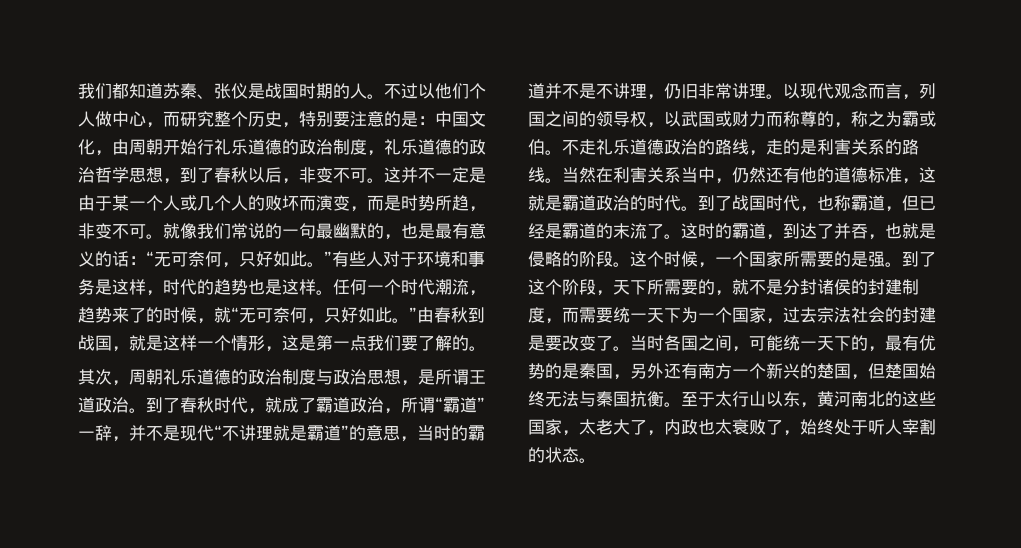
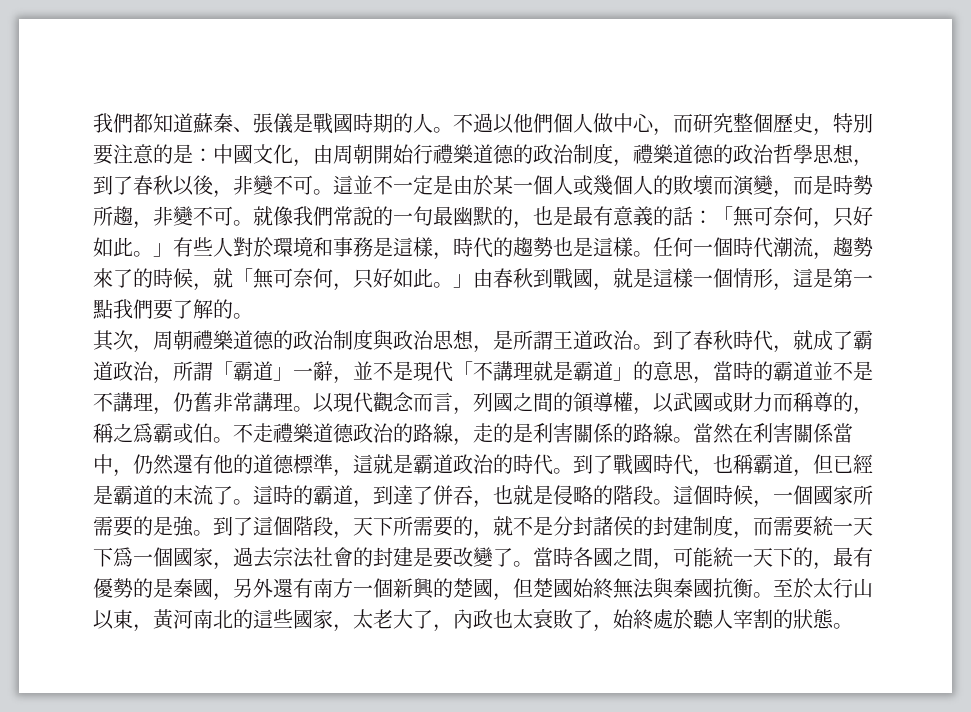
[78,83,486,99] 我们都知道苏秦、张仪是战国时期的人。不过以他们个 -> [93,113,573,134] 我們都知道蘇秦、張儀是戰國時期的人。不過以他們個
[231,111,333,128] 个历史，特别 -> [753,113,873,136] 個歷史，特別
[452,111,469,127] 国 -> [233,144,253,164] 國
[163,139,248,155] 开始行礼乐 -> [373,144,474,164] 開始行禮樂
[384,139,418,155] 礼乐 -> [633,144,674,164] 禮樂
[112,167,129,183] 学 -> [793,144,813,164] 學
[265,167,486,184] [78,195,486,212] [78,223,112,239] 后，非变不可。这并不一定是由于某一个人或几个人的败坏而演变，而是时势所趋，非变 -> [193,175,873,198] [93,206,193,229] 後，非變不可。這並不一定是由於某一個人或幾個人的敗壞而演變，而是時勢所趨，非變
[214,223,265,239] 们常说 -> [313,206,373,226] 們常說
[78,251,485,268] [78,279,316,296] 义的话：“无可奈何，只好如此。”有些人对于环境和事务是这样，时代的趋势也是这样 -> [633,206,873,229] [93,237,633,260] 義的話：「無可奈何，只好如此。」有些人對於環境和事務是這樣，時代的趨勢也是這樣
[384,279,418,295] 个时 -> [713,237,753,257] 個時
[78,307,417,324] 趋势来了的时候，就“无可奈何，只好如此。” -> [833,237,873,257] [93,268,473,291] 趨勢來了的時候，就「無可奈何，只好如此。」
[78,335,401,352] 战国，就是这样一个情形，这是第一点我们 -> [553,268,873,291] [93,299,153,319] 戰國，就是這樣一個情形，這是第一點我們
[163,369,333,385] 礼乐道德的政治制度与 -> [193,329,394,351] 禮樂道德的政治制度與
[452,369,469,385] 谓 -> [533,330,553,350] 謂
[214,397,231,413] 时 -> [733,330,753,350] 時
[418,397,485,413] [78,425,256,442] 谓“霸道”一辞，并不是现代“不讲 -> [193,361,513,384] 謂「霸道」一辭，並不是現代「不講
[341,425,349,439] ” -> [613,367,633,381] 」
[417,425,485,441] [528,83,936,100] [528,111,902,128] 当时的霸道并不是不讲理，仍旧非常讲理。以现代观念而言，列国之间的领导权，以武国或财力而称尊的，称之为 -> [713,361,873,381] [93,392,873,415] [93,423,153,443] 當時的霸道並不是不講理，仍舊非常講理。以現代觀念而言，列國之間的領導權，以武國或財力而稱尊的，稱之爲
[596,139,630,155] 礼乐 -> [273,423,314,443] 禮樂
[732,139,749,155] 线 -> [433,423,453,443] 線
[851,139,919,155] [528,167,579,183] 关系的路线。当 -> [573,423,713,443] 關係的路線。當
[647,167,698,183] 关系当 -> [793,423,853,443] 關係當
[766,167,783,183] 还 -> [173,454,193,474] 還
[868,167,936,184] 标准，这 -> [293,454,373,477] 標準，這
[647,195,664,211] 时 -> [513,454,533,474] 時
[732,195,851,212] 战国时代，也称 -> [613,454,754,477] 戰國時代，也稱
[528,223,545,239] 经 -> [853,454,873,474] 經
[681,223,715,239] 这时 -> [253,485,293,505] 這時
[800,223,851,239] 达了并 -> [393,485,453,505] 達了併
[579,251,936,268] [528,279,579,295] 阶段。这个时候，一个国家所需要的是强。到了这个阶 -> [613,485,873,508] [93,516,313,537] 階段。這個時候，一個國家所需要的是強。到了這個階
[817,279,834,295] 诸 -> [593,516,613,536] 諸
[613,307,800,324] 统一天下为一个国家，过 -> [813,516,873,536] [93,547,253,570] 統一天下爲一個國家，過
[868,307,885,323] 会 -> [333,547,353,567] 會
[579,335,936,352] [528,363,936,380] [528,391,630,407] 变了。当时各国之间，可能统一天下的，最有优势的是秦国，另外还有南方一个新兴的楚国，但楚国始终无法与秦国 -> [473,547,873,570] [93,577,713,601] 變了。當時各國之間，可能統一天下的，最有優勢的是秦國，另外還有南方一個新興的楚國，但楚國始終無法與秦國
[698,392,715,407] 于 -> [793,578,813,599] 於
[783,391,834,408] 东，黄 -> [113,609,174,632] 東，黃
[902,391,936,407] [528,419,545,435] 这些国 -> [253,609,313,629] 這些國
[664,419,681,435] 内 -> [453,609,473,629] 內
[749,419,885,436] 败了，始终处于听 -> [553,609,714,632] 敗了，始終處於聽
[545,447,579,463] 状态 -> [793,609,834,629] 狀態

